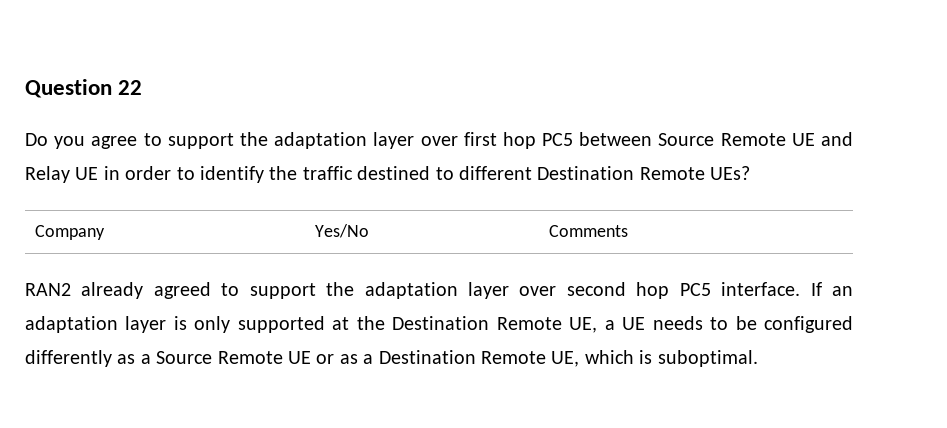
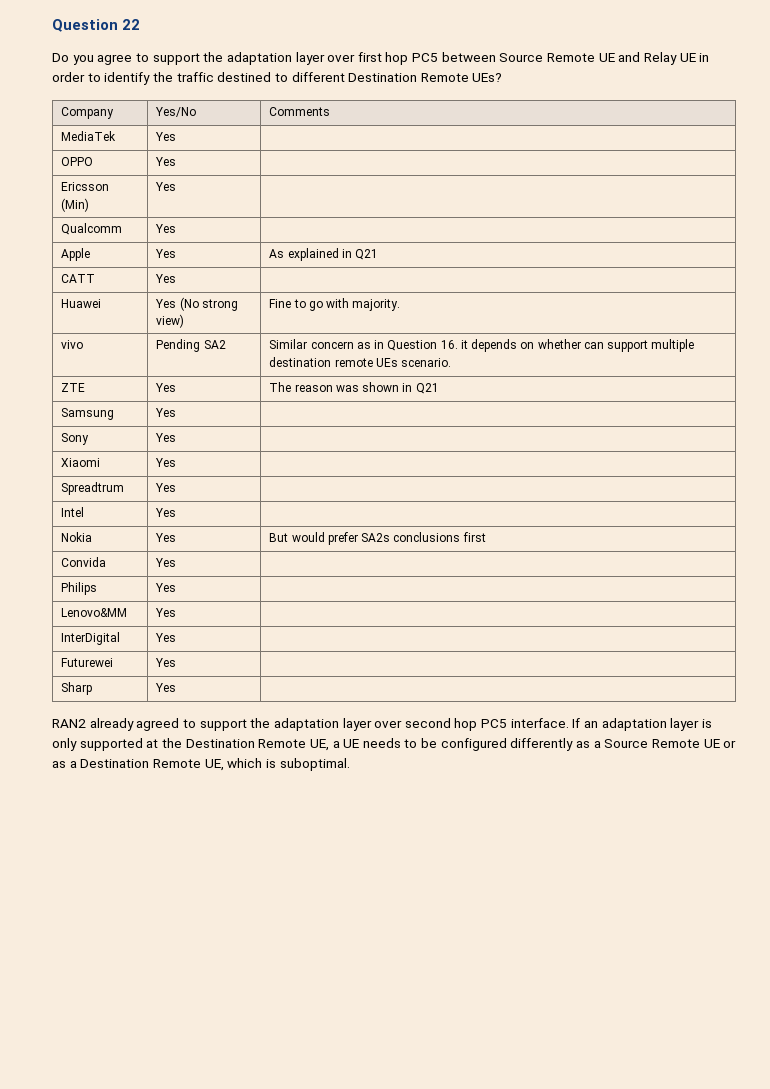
(628, 231) none -> [61,131,117,141] [155,132,177,141] [61,157,94,166] [155,157,177,166] [61,182,110,191] [61,198,90,212] [155,182,177,191] [61,223,123,235] [155,224,177,233] [61,248,91,261] [155,249,177,258] [269,248,379,261] [61,274,96,283] [155,274,177,283] [61,299,102,308] [155,297,238,311] [156,314,185,328] [269,298,401,311] [61,340,84,349] [156,339,226,352] [269,339,695,352] [269,357,452,367] [61,383,86,392] [155,383,177,392] [269,382,439,394] [61,408,115,420] [155,408,177,417] [61,433,90,445] [155,433,177,442] [61,458,101,467] [155,458,177,467] [61,482,125,495] [155,483,177,492] [61,507,85,517] [155,508,177,517] [61,532,93,542] [155,533,177,542] [269,532,486,545] [61,557,107,567] [155,558,177,567] [61,582,98,595] [155,583,177,592] [61,608,128,617] [155,608,177,617] [61,632,121,645] [155,633,177,642] [61,658,114,667] [155,658,177,667] [61,682,93,695] [155,683,177,692] // MediaTek | Yes | // OPPO | Yes | // Ericsson (Min) | Yes | // Qualcomm | Yes | // Apple | Yes | As explained in Q21 // CATT | Yes | // Huawei | Yes (No strong view) | Fine to go with majority. // vivo | Pending SA2 | Similar concern as in Question 16. it depends on whether can support multiple destination remote UEs scenario. // ZTE | Yes | The reason was shown in Q21 // Samsung | Yes | // Sony | Yes | // Xiaomi | Yes | // Spreadtrum | Yes | // Intel | Yes | // Nokia | Yes | But would prefer SA2s conclusions first // Convida | Yes | // Philips | Yes | // Lenovo&MM | Yes | // InterDigital | Yes | // Futurewei | Yes | // Sharp | Yes |

